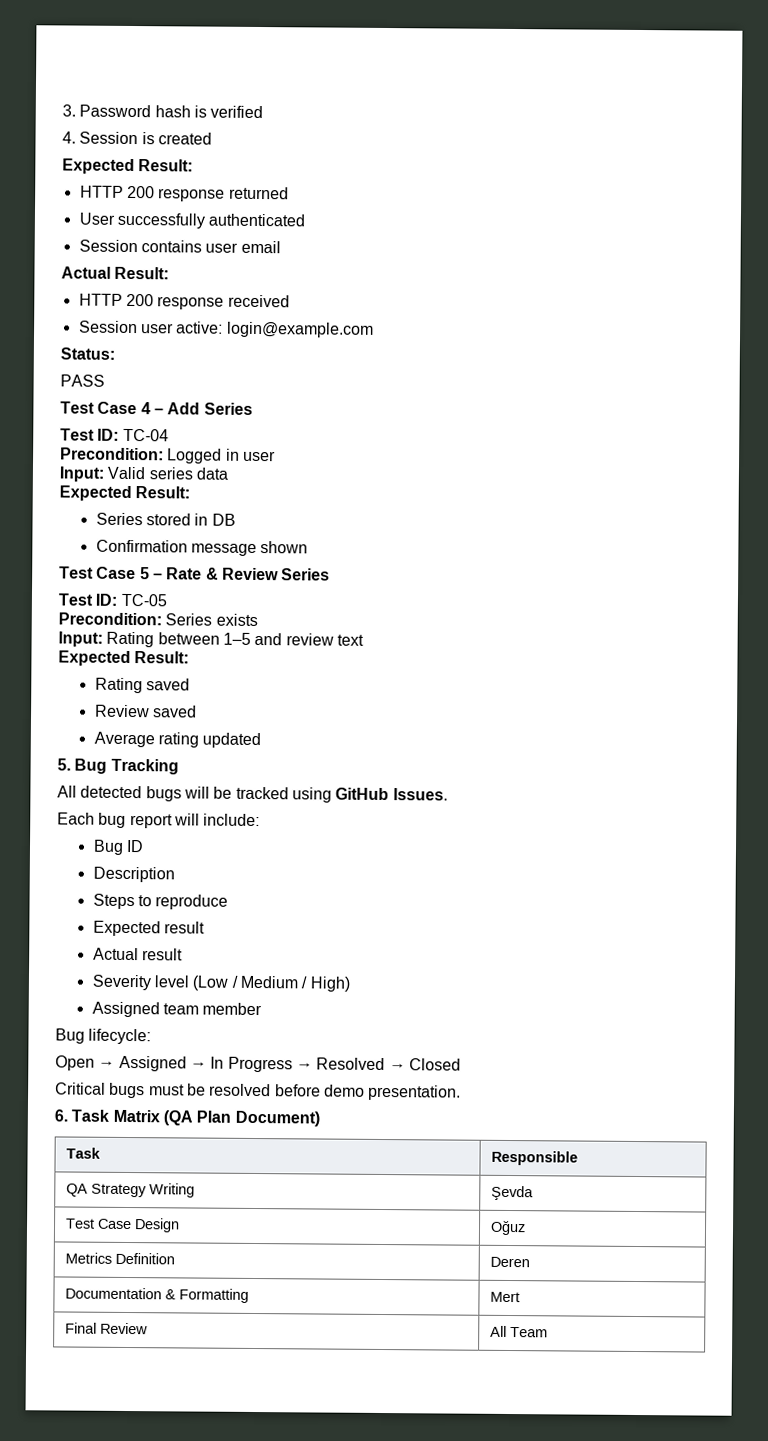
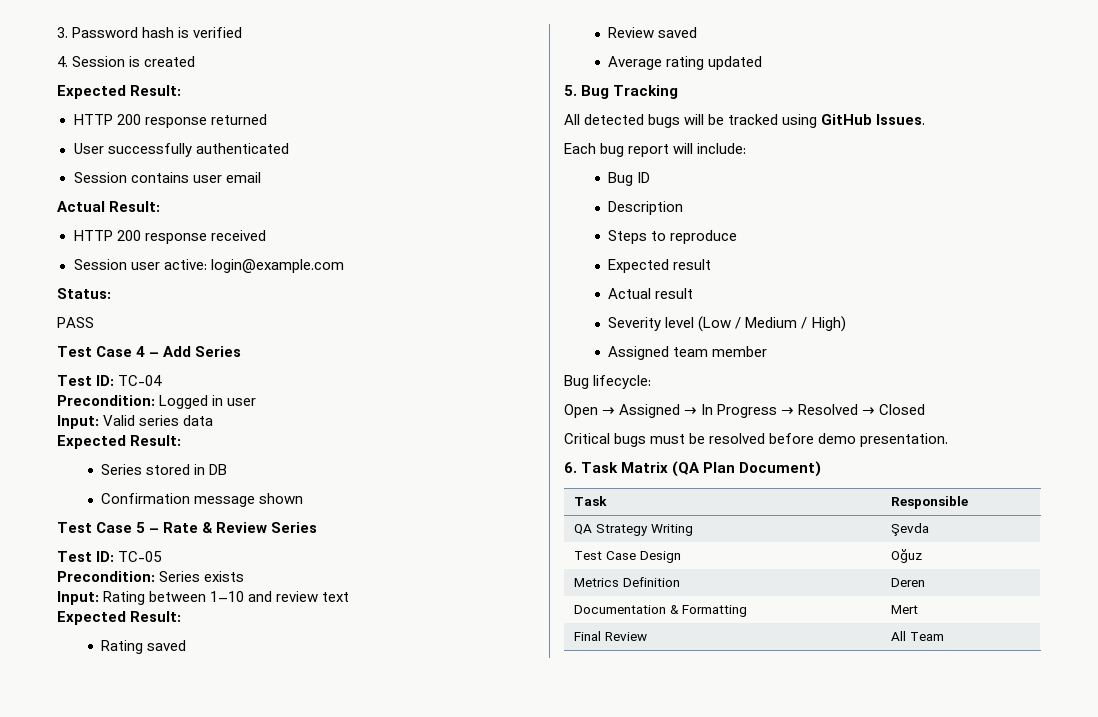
[222,632,251,645] 1–5 -> [210,591,245,602] 1–10

